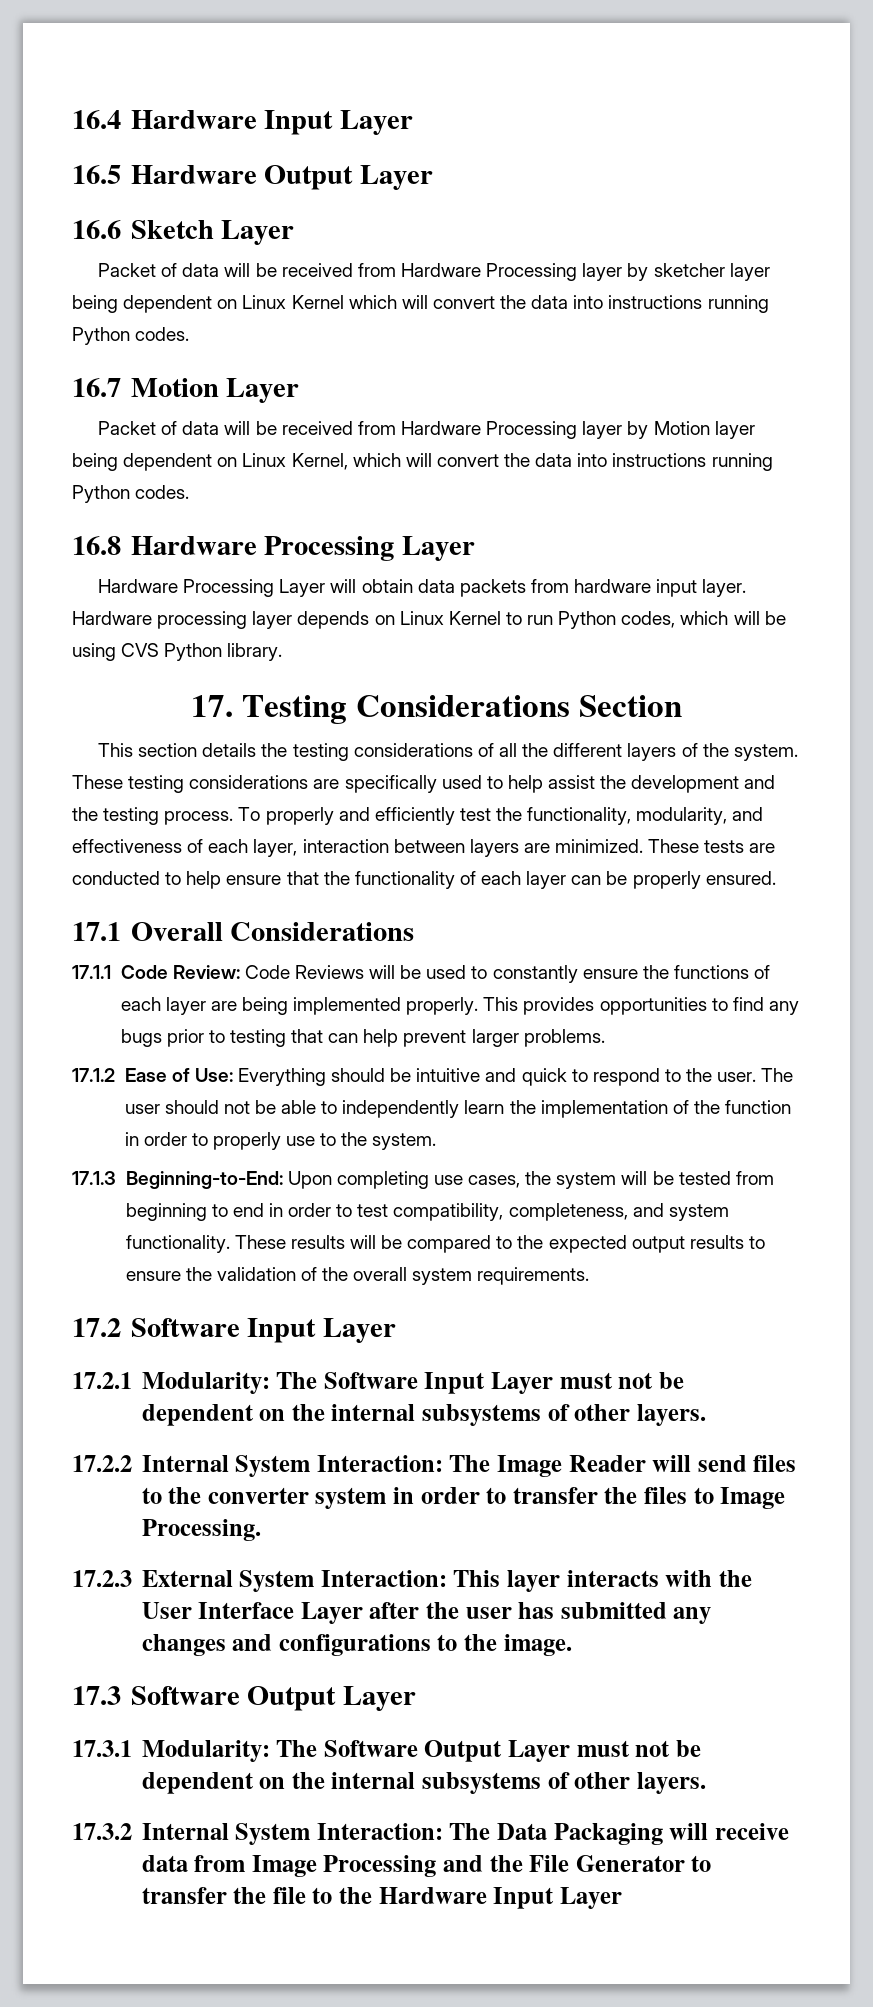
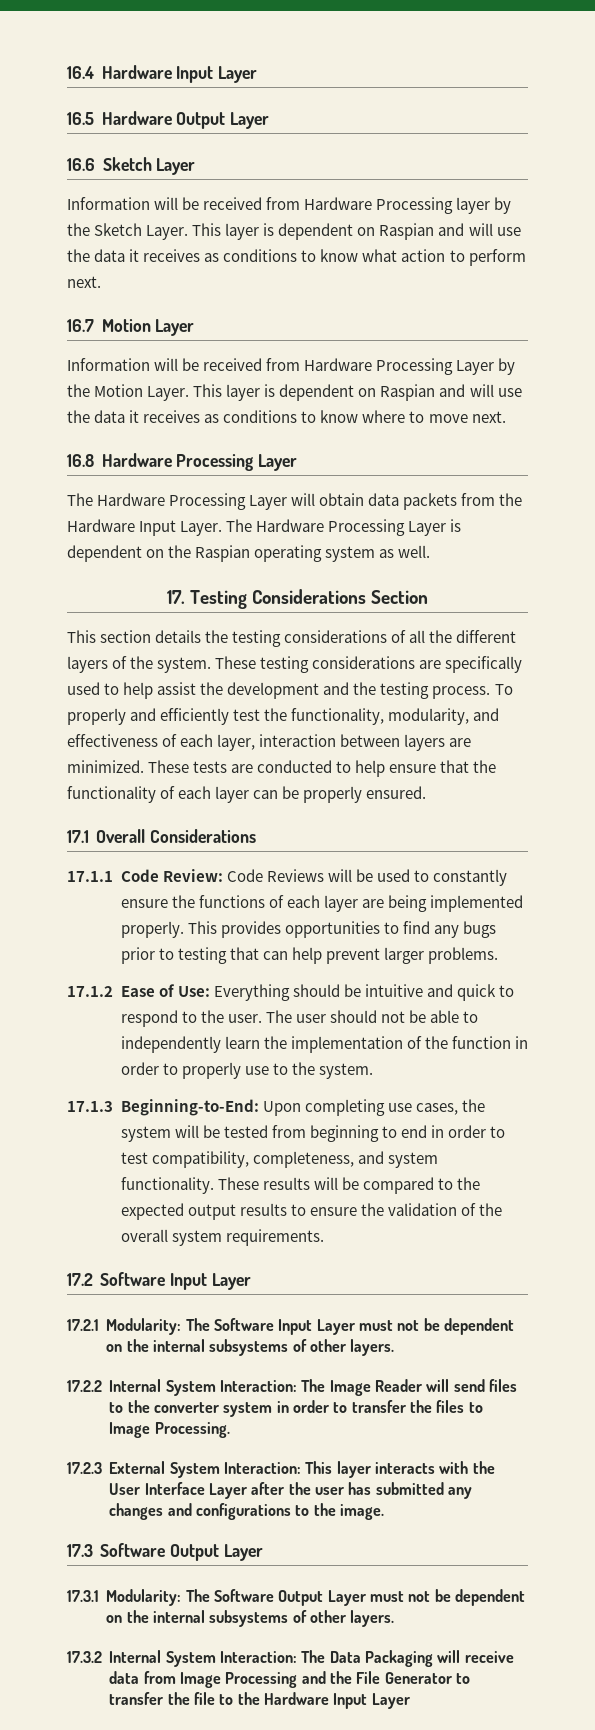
[98,263,770,281] [72,295,769,313] [72,327,190,345] Packet of data will be received from Hardware Processing layer by sketcher layer being dependent on Linux Kernel which will convert the data into instructions running Python codes. -> [67,197,512,214] [67,223,521,240] [67,249,526,266] [67,276,101,288] Information will be received from Hardware Processing layer by the Sketch Layer. This layer is dependent on Raspian and will use the data it receives as conditions to know what action to perform next.
[98,421,755,439] [72,453,773,471] [72,485,190,503] Packet of data will be received from Hardware Processing layer by Motion layer being dependent on Linux Kernel, which will convert the data into instructions running Python codes. -> [67,358,516,375] [67,384,522,401] [67,410,506,423] Information will be received from Hardware Processing Layer by the Motion Layer. This layer is dependent on Raspian and will use the data it receives as conditions to know where to move next.
(475, 548) none -> [67,493,93,506] The
[574,579,747,597] [72,611,786,629] [72,643,283,661] hardware input layer. Hardware processing layer depends on Linux Kernel to run Python codes, which will be using CVS Python library. -> [499,493,523,506] [67,519,462,536] [67,545,431,562] the Hardware Input Layer. The Hardware Processing Layer is dependent on the Raspian operating system as well.

